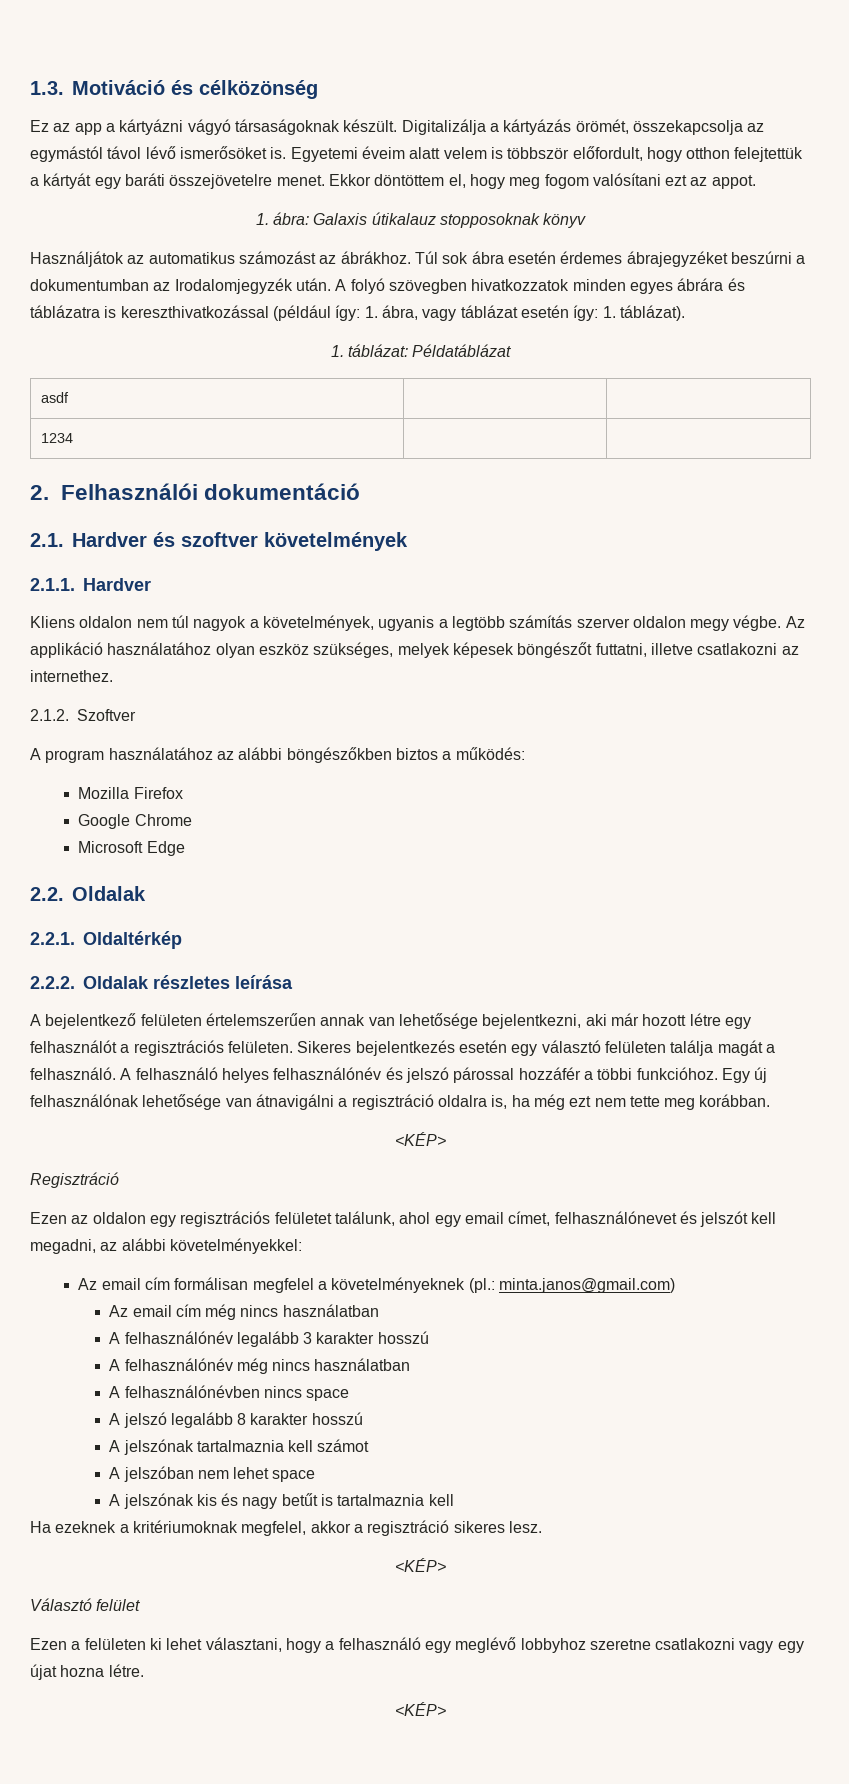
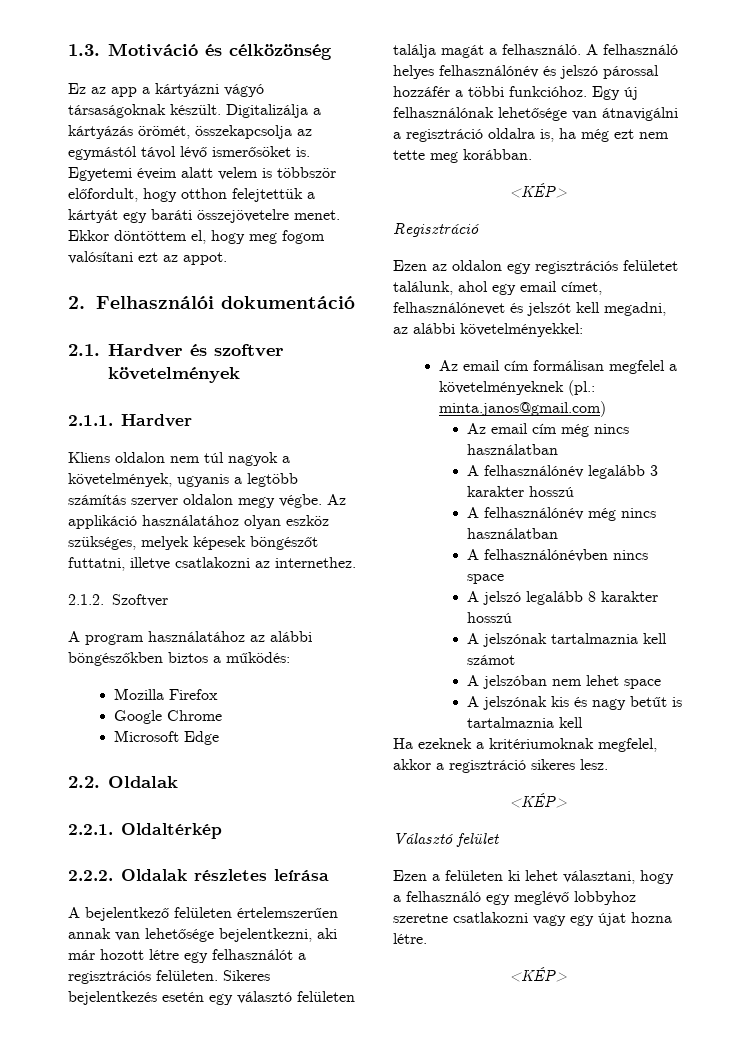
[255,212,587,228] [30,251,806,267] [30,278,745,294] [30,305,685,321] [330,344,512,357] [40,392,69,403] [40,433,73,443] // 1. ábra: Galaxis útikalauz stopposoknak könyv // Használjátok az automatikus számozást az ábrákhoz. Túl sok ábra esetén érdemes ábrajegyzéket beszúrni a dokumentumban az Irodalomjegyzék után. A folyó szövegben hivatkozzatok minden egyes ábrára és táblázatra is kereszthivatkozással (például így: 1. ábra, vagy táblázat esetén így: 1. táblázat). // 1. táblázat: Példatáblázat // asdf | | // 1234 | | -> (227, 258) none

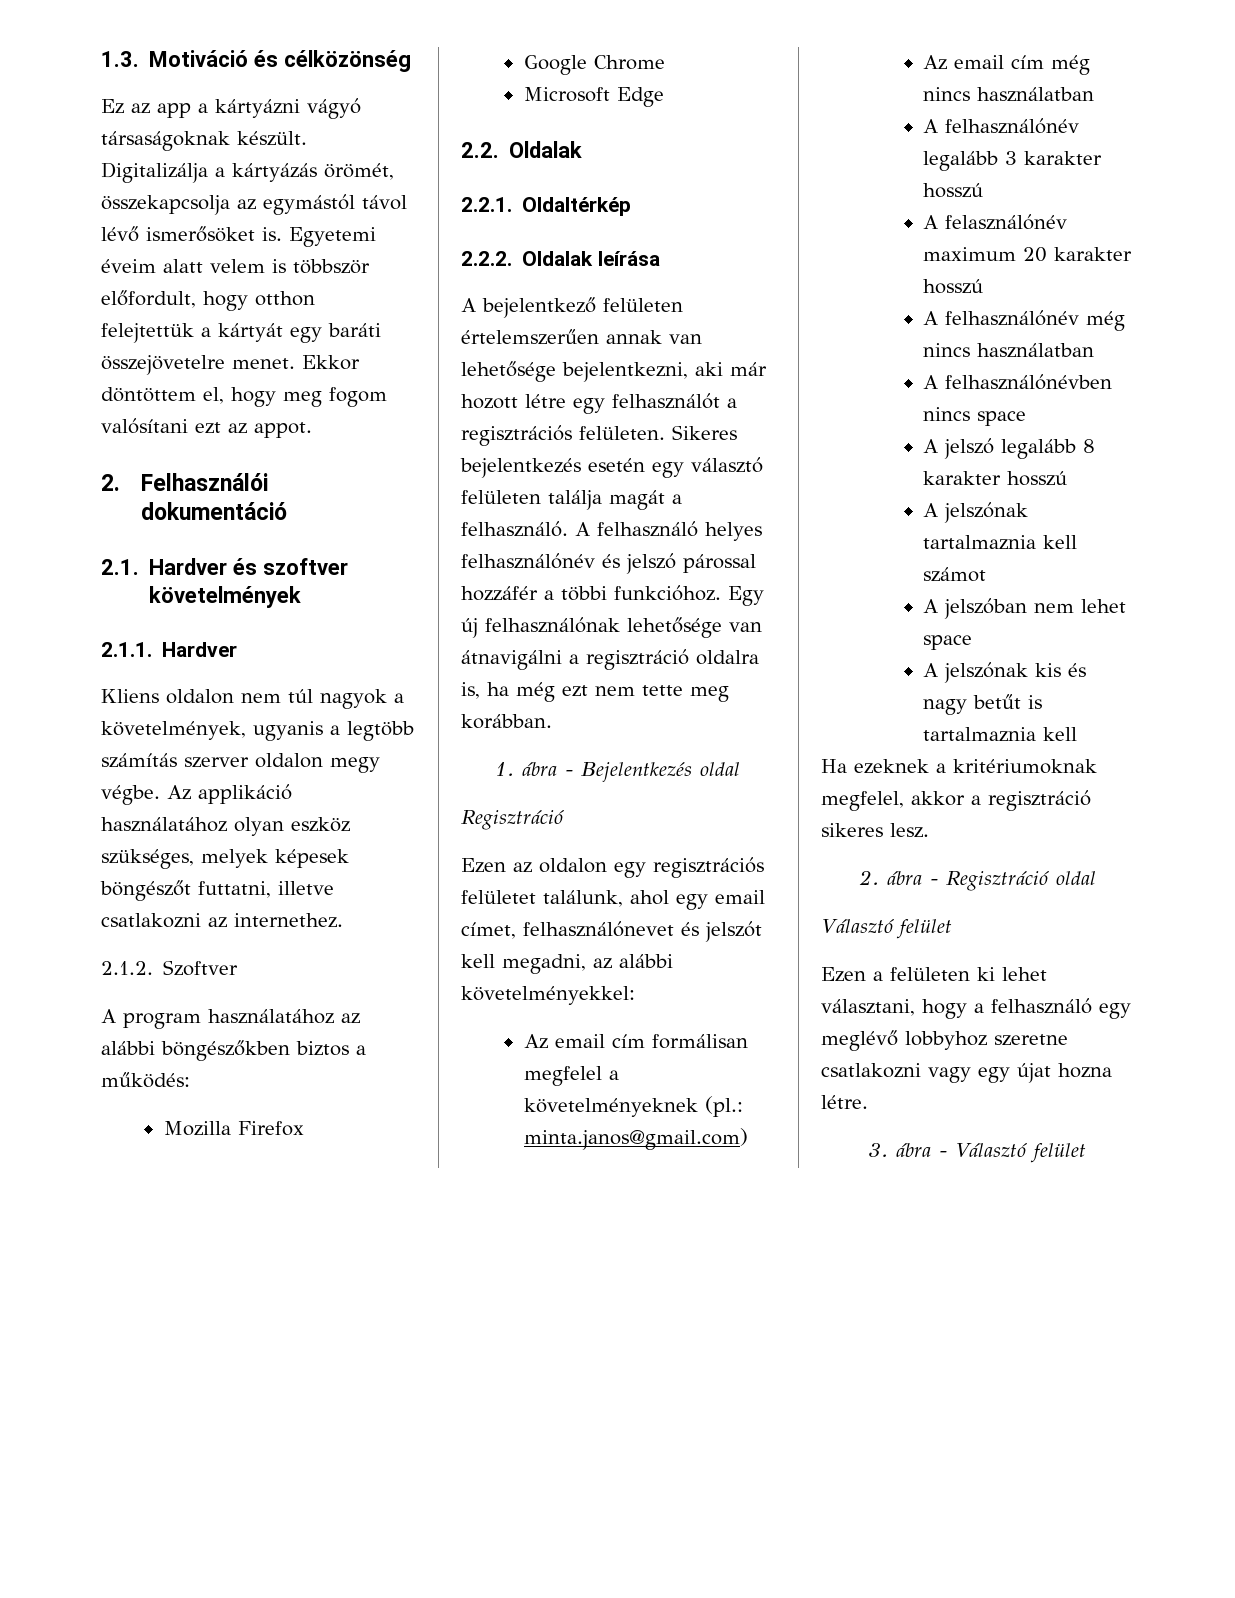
[194,869,267,881] részletes -> (594, 258) none
[509,183,567,198] <KÉP> -> [495,762,740,782] 1. ábra - Bejelentkezés oldal
(575, 491) none -> [923,214,1068,230] [923,247,1133,262] [923,279,984,294] // A felasználónév maximum 20 karakter hosszú
[509,793,567,808] <KÉP> -> [858,870,1096,891] 2. ábra - Regisztráció oldal
[509,967,567,982] <KÉP> -> [868,1143,1087,1163] 3. ábra - Választó felület

